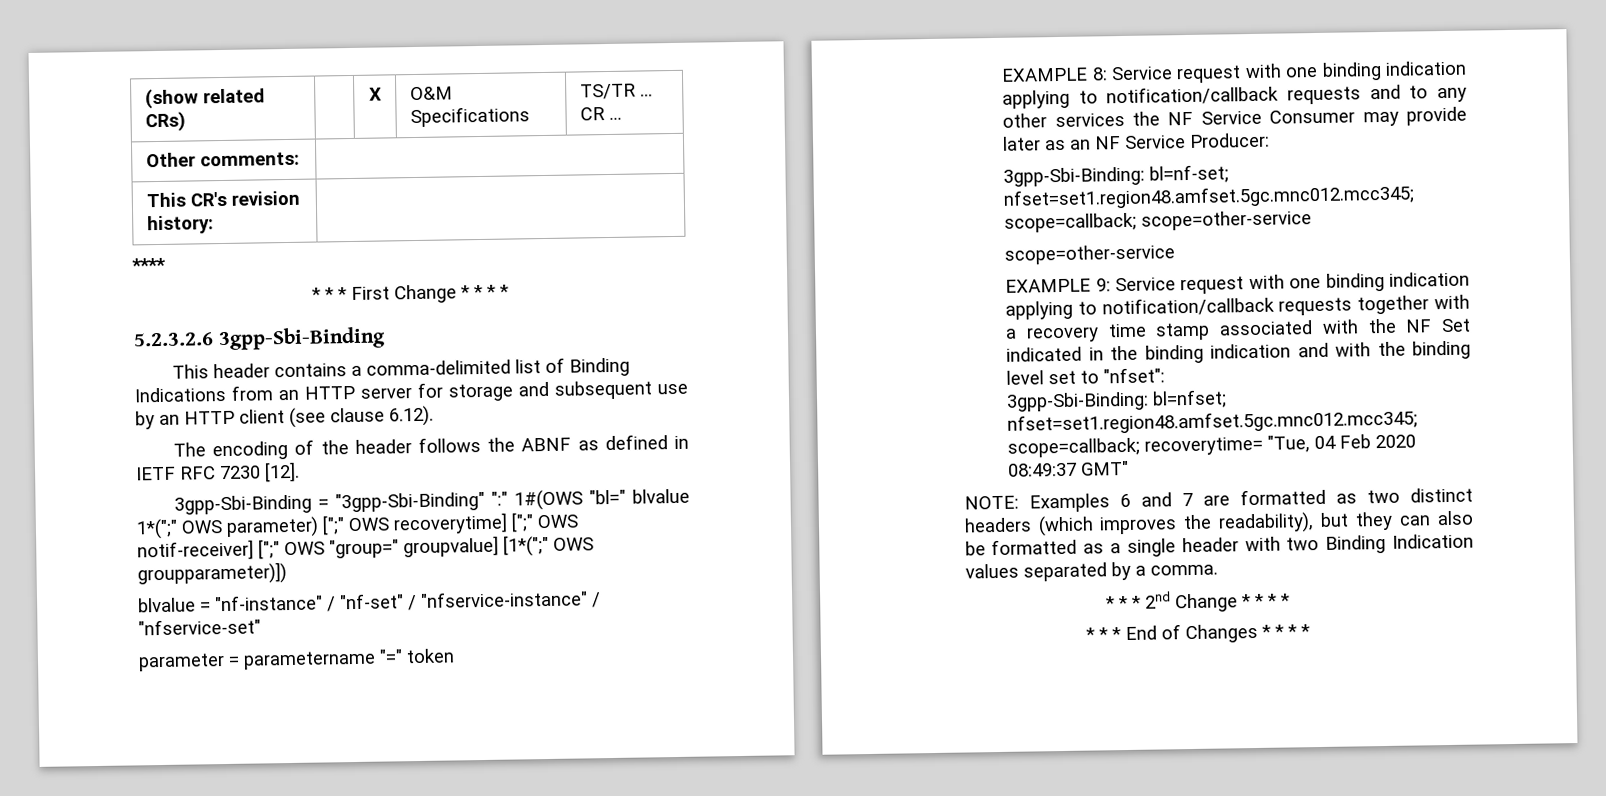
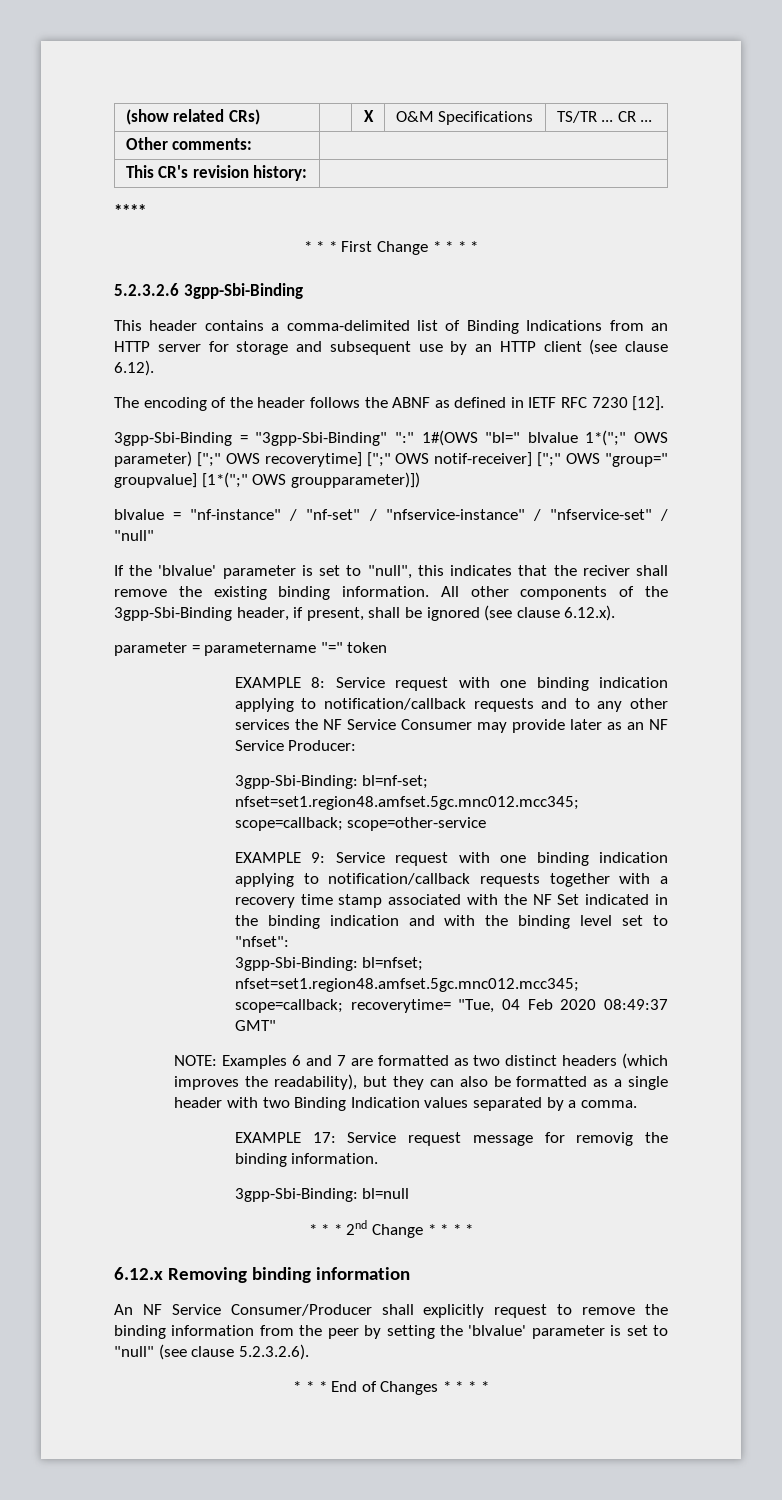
(261, 627) none -> [659,509,668,521] [114,530,154,541] [114,565,668,579] [114,586,668,600] [114,605,616,621] / "null" // If the 'blvalue' parameter is set to "null", this indicates that the reciver shall remove the existing binding information. All other components of the 3gpp-Sbi-Binding header, if present, shall be ignored (see clause 6.12.x).
[1004,244,1176,265] // scope=other-service -> (487, 824) none
(1218, 570) none -> [234,1132,668,1146] [234,1153,379,1167] [234,1188,410,1202] // EXAMPLE 17: Service request message for removig the binding information. // 3gpp-Sbi-Binding: bl=null
(1290, 600) none -> [114,1267,411,1283] [114,1304,669,1318] [114,1325,668,1339] [114,1344,309,1360] // 6.12.x Removing binding information // An NF Service Consumer/Producer shall explicitly request to remove the binding information from the peer by setting the 'blvalue' parameter is set to "null" (see clause 5.2.3.2.6).

